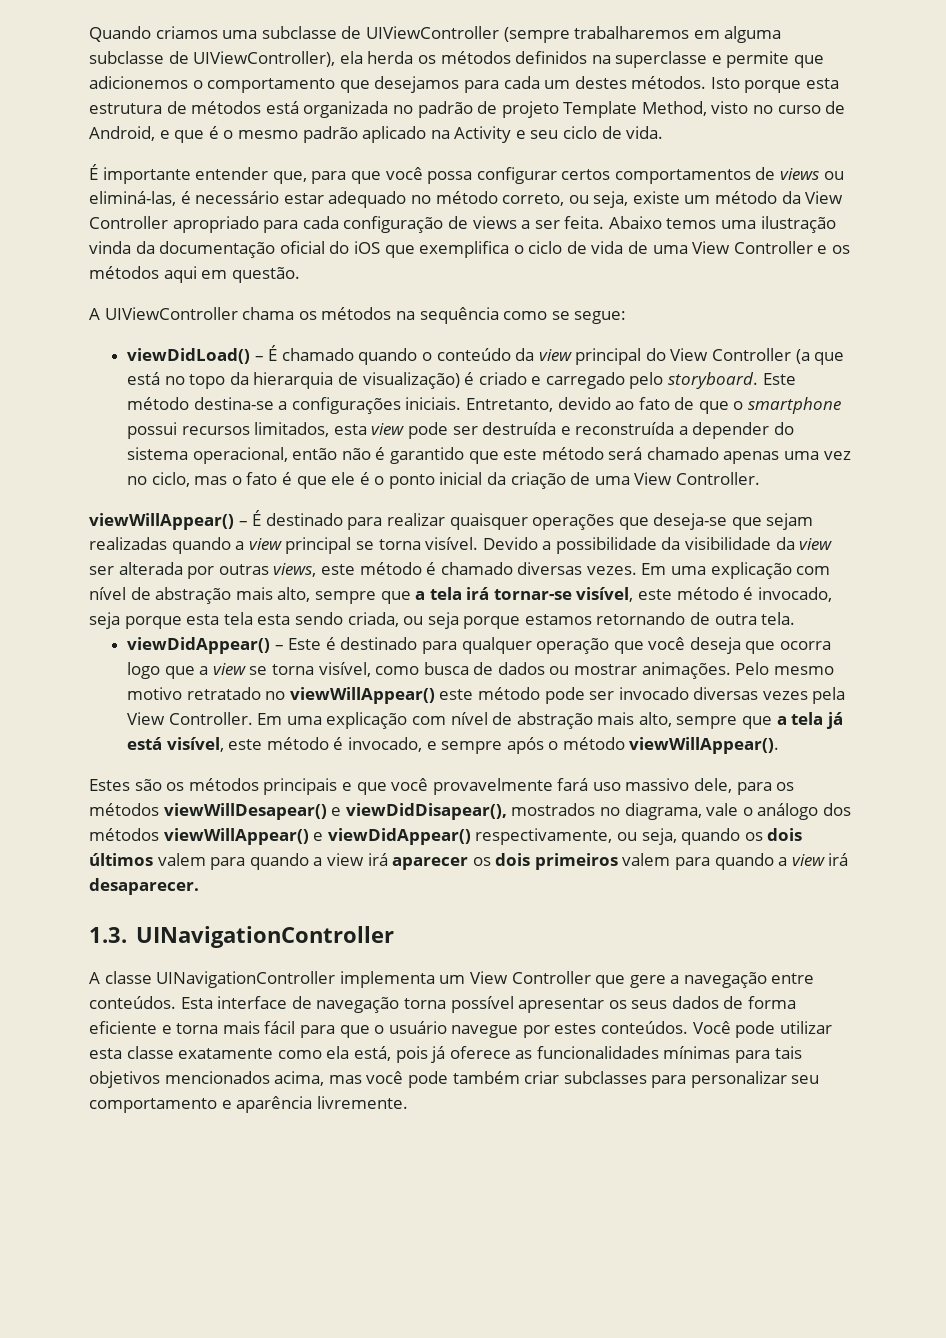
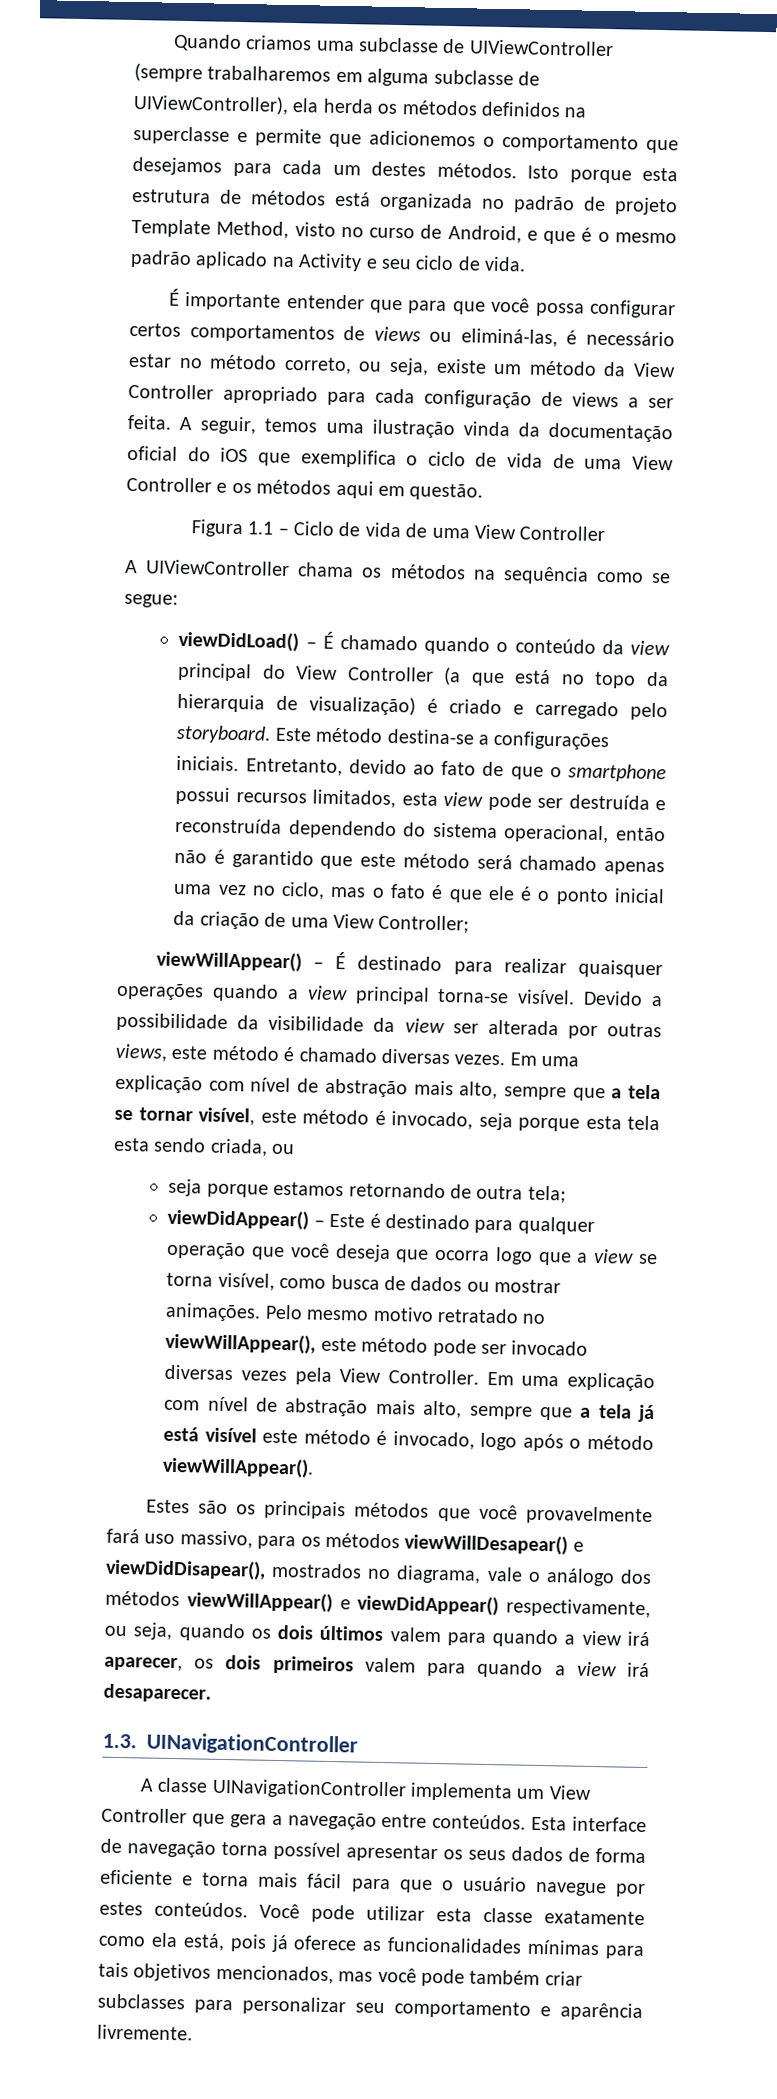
[272,171,307,184] que, -> [369,299,403,314] que
[328,191,407,208] adequado -> (172, 360) none
[608,216,662,229] Abaixo -> [179,416,258,435] A seguir,
(300, 275) none -> [190,519,606,542] // Figura 1.1 – Ciclo de vida de uma View Controller
[678,422,770,439] a depender -> [288,820,397,840] dependendo
[675,472,760,485] Controller. -> [378,914,470,934] Controller;
[618,513,814,530] [89,537,167,550] que deseja-se que sejam realizadas -> (204, 991) none
[355,539,421,550] se torna -> [437,988,510,1004] torna-se
[466,587,572,600] irá tornar-se -> [114,1107,193,1122] se tornar
(424, 620) none -> (296, 1149) //
[761,612,796,625] tela. -> [527,1185,566,1204] tela;
[289,687,435,704] viewWillAppear() -> [165,1332,317,1355] viewWillAppear(),
[166,737,503,754] visível, este método é invocado, e sempre -> [204,1427,518,1451] visível este método é invocado, logo
[188,778,352,795] métodos principais e -> [264,1500,430,1520] principais métodos
[625,778,733,793] massivo dele, -> [179,1530,253,1549] massivo,
[392,857,469,870] aparecer -> [104,1656,183,1672] aparecer,
[629,975,666,988] gere -> [229,1814,267,1828] gera
[164,1071,325,1086] mencionados acima, -> [215,1964,334,1985] mencionados,

